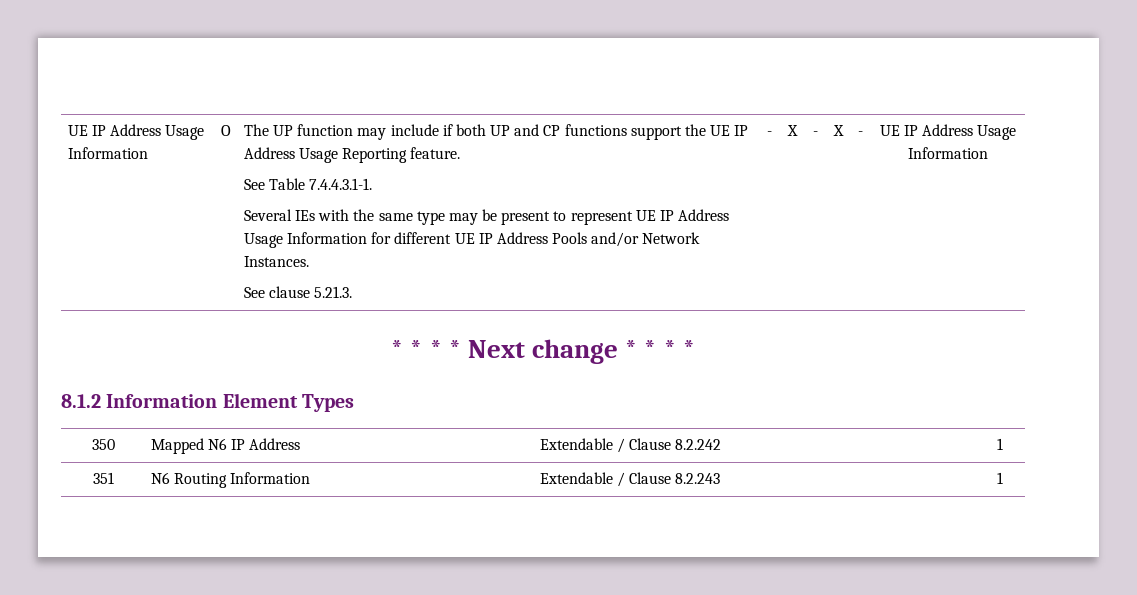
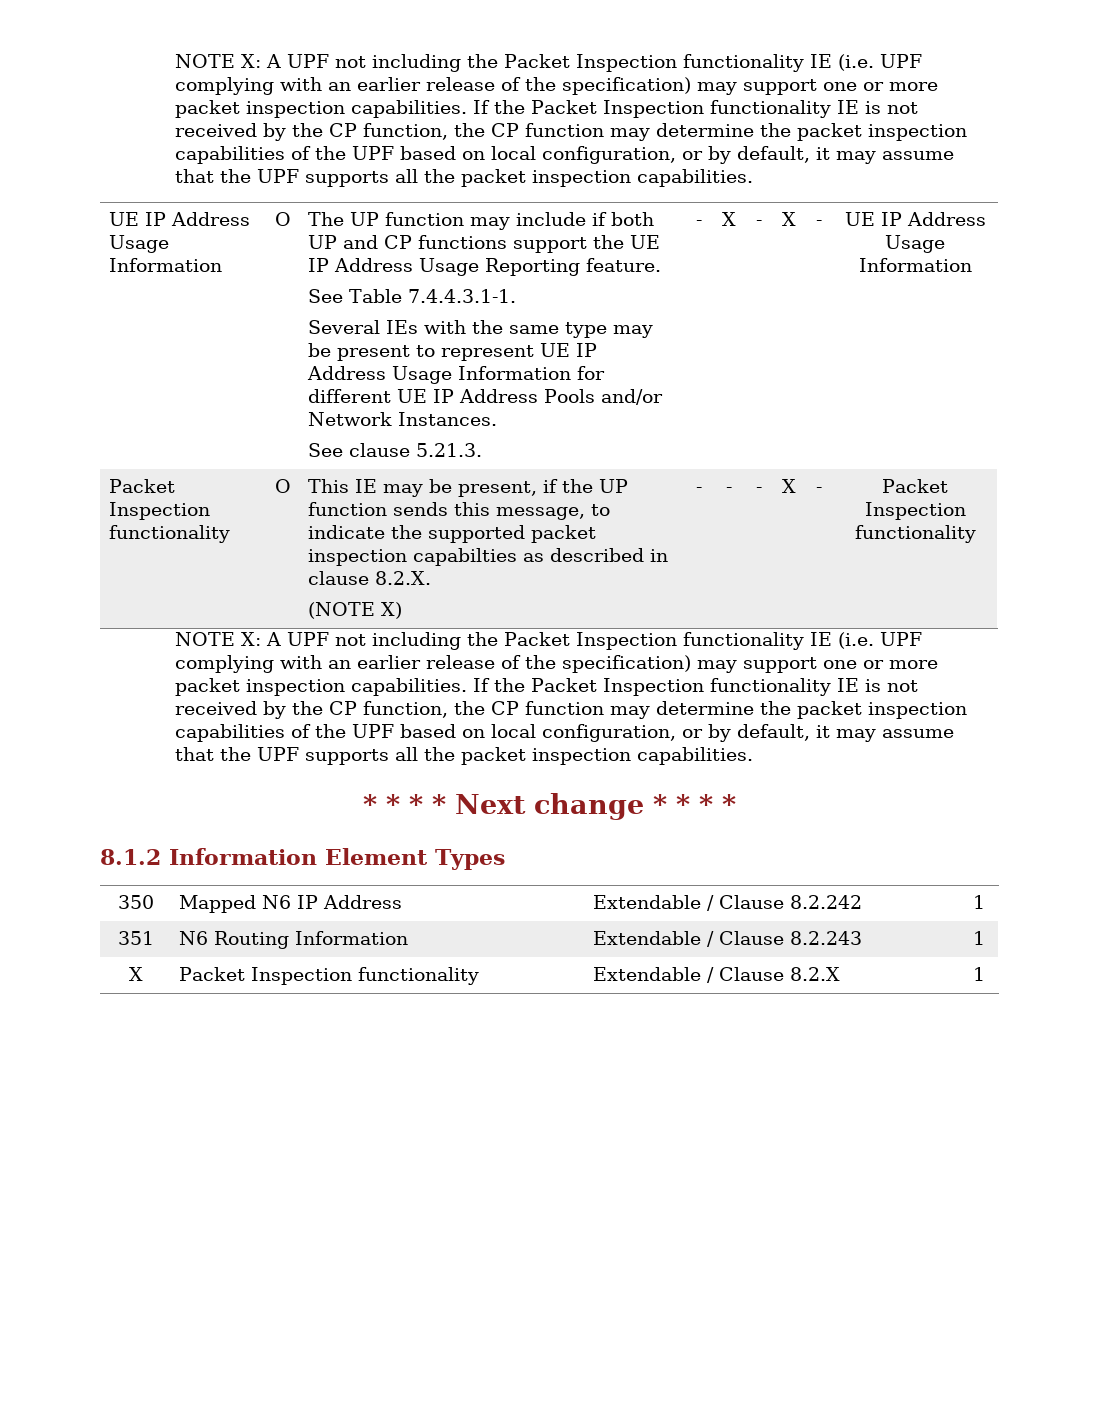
(67, 130) none -> [175,54,923,72] [175,77,939,95] [175,100,919,118] [175,123,968,141] [175,146,955,164] [175,169,754,187] NOTE X: A UPF not including the Packet Inspection functionality IE (i.e. UPF complying with an earlier release of the specification) may support one or more packet inspection capabilities. If the Packet Inspection functionality IE is not received by the CP function, the CP function may determine the packet inspection capabilities of the UPF based on local configuration, or by default, it may assume that the UPF supports all the packet inspection capabilities. //
(988, 153) none -> [108,479,175,493] [108,502,210,520] [108,525,230,543] [274,479,291,493] [307,479,628,497] [307,502,610,520] [307,525,596,543] [307,548,668,566] [307,571,431,585] [307,602,402,619] [696,487,702,493] [726,487,732,493] [756,487,762,493] [782,479,796,493] [816,487,822,493] [882,479,949,493] [864,502,966,520] [854,525,976,543] [175,632,923,650] [175,655,939,673] [175,678,919,696] [175,701,968,719] [175,724,955,742] [175,747,754,765] // Packet Inspection functionality | O | This IE may be present, if the UP function sends this message, to indicate the supported packet inspection capabilties as described in clause 8.2.X. // (NOTE X) | - | - | - | X | - | Packet Inspection functionality // NOTE X: A UPF not including the Packet Inspection functionality IE (i.e. UPF complying with an earlier release of the specification) may support one or more packet inspection capabilities. If the Packet Inspection functionality IE is not received by the CP function, the CP function may determine the packet inspection capabilities of the UPF based on local configuration, or by default, it may assume that the UPF supports all the packet inspection capabilities.
(1003, 478) none -> [128,967,143,981] [178,967,479,985] [592,967,840,983] [972,967,985,981] // X | Packet Inspection functionality | Extendable / Clause 8.2.X | 1

